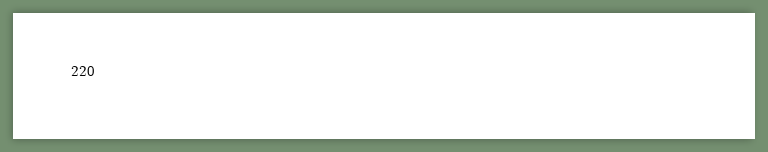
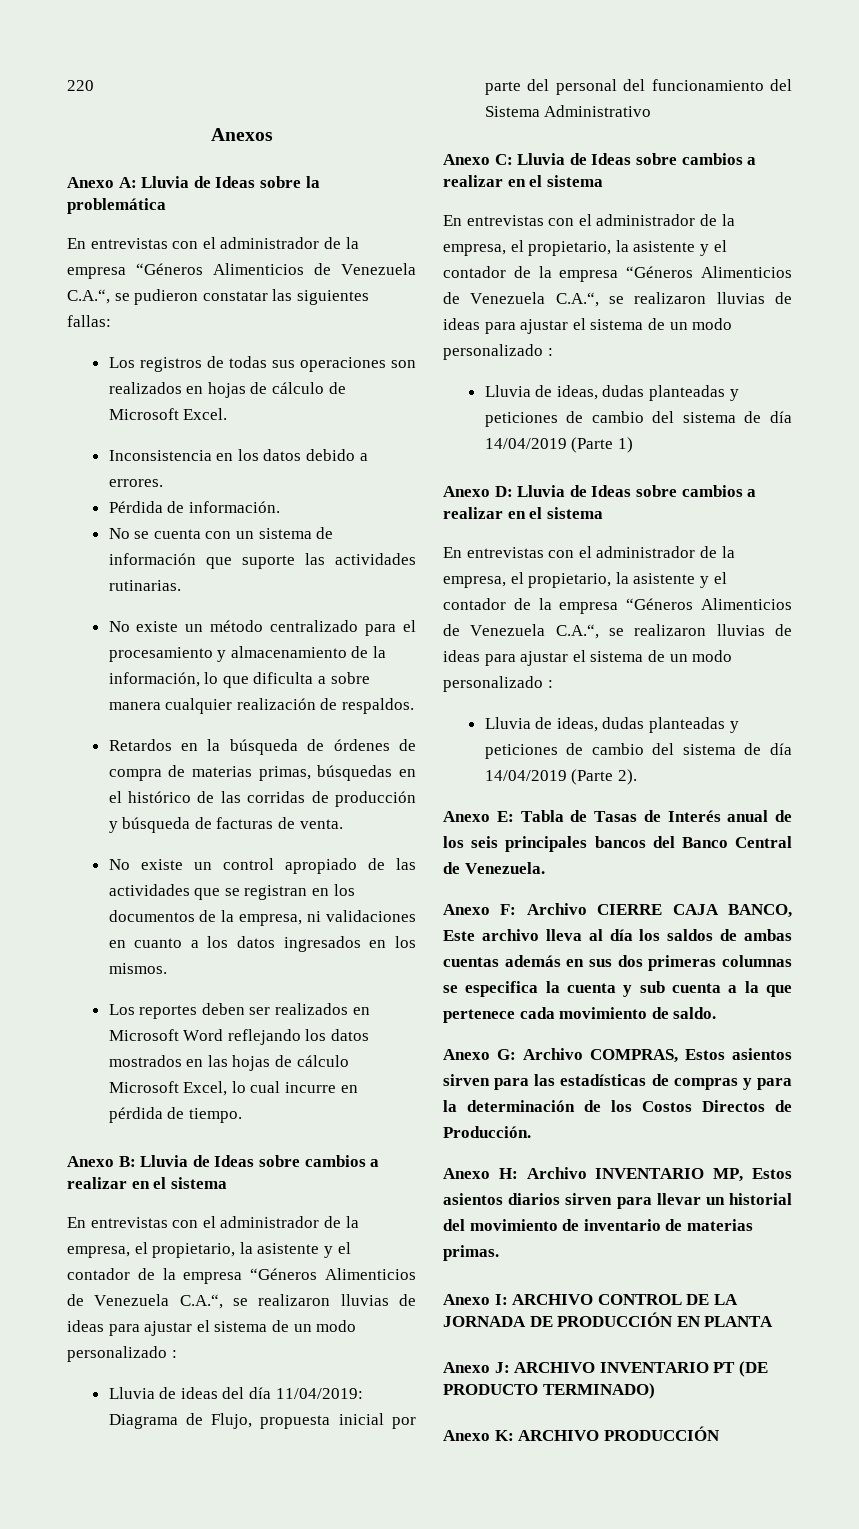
(95, 71) none -> [210,128,273,141] [67,176,320,188] [67,198,166,214] [67,237,359,249] [67,263,416,279] [67,289,369,305] [67,315,111,327] [108,356,416,372] [108,382,346,398] [108,408,228,420] [108,449,368,461] [108,479,163,487] [108,501,280,513] [108,527,334,539] [108,553,416,569] [108,580,181,591] [108,620,416,636] [108,646,386,662] [108,672,370,688] [108,698,414,714] [108,739,416,755] [108,765,416,781] [108,791,416,807] [108,817,343,833] [108,858,416,874] [108,884,355,900] [108,910,416,926] [108,936,416,952] [108,963,167,974] [108,1003,370,1019] [108,1029,369,1045] [108,1055,349,1071] [108,1081,358,1096] [108,1107,242,1123] [67,1155,380,1167] [67,1177,227,1189] [67,1216,359,1228] [67,1242,351,1258] [67,1268,416,1284] [67,1294,416,1309] [67,1320,357,1336] [67,1346,177,1362] [108,1387,363,1399] [108,1413,416,1429] [484,79,792,95] [484,105,652,117] [443,153,757,165] [443,175,603,187] [443,214,735,226] [443,240,727,256] [443,266,792,282] [443,292,792,307] [443,318,733,334] [443,344,553,360] [484,385,739,401] [484,411,792,427] [484,437,633,453] [443,485,757,497] [443,507,603,519] [443,546,735,558] [443,572,727,588] [443,598,792,614] [443,624,792,639] [443,650,733,666] [443,676,553,692] [484,717,739,733] [484,743,792,759] [484,769,637,785] [443,810,792,822] [443,836,792,852] [443,862,545,874] [443,903,792,918] [443,929,792,941] [443,955,792,971] [443,981,792,997] [443,1007,717,1023] [443,1048,792,1063] [443,1074,792,1090] [443,1100,792,1112] [443,1126,531,1138] [443,1167,792,1182] [443,1193,792,1209] [443,1219,753,1231] [443,1245,499,1261] [443,1294,738,1305] [443,1312,774,1327] [443,1361,768,1377] [443,1383,655,1399] [443,1426,720,1441] // Anexos // Anexo A: Lluvia de Ideas sobre la problemática // En entrevistas con el administrador de la empresa “Géneros Alimenticios de Venezuela C.A.“, se pudieron constatar las siguientes fallas: // Los registros de todas sus operaciones son realizados en hojas de cálculo de Microsoft Excel. // Inconsistencia en los datos debido a errores. // Pérdida de información. // No se cuenta con un sistema de información que suporte las actividades rutinarias. // No existe un método centralizado para el procesamiento y almacenamiento de la información, lo que dificulta a sobre manera cualquier realización de respaldos. // Retardos en la búsqueda de órdenes de compra de materias primas, búsquedas en el histórico de las corridas de producción y búsqueda de facturas de venta. // No existe un control apropiado de las actividades que se registran en los documentos de la empresa, ni validaciones en cuanto a los datos ingresados en los mismos. // Los reportes deben ser realizados en Microsoft Word reflejando los datos mostrados en las hojas de cálculo Microsoft Excel, lo cual incurre en pérdida de tiempo. // Anexo B: Lluvia de Ideas sobre cambios a realizar en el sistema // En entrevistas con el administrador de la empresa, el propietario, la asistente y el contador de la empresa “Géneros Alimenticios de Venezuela C.A.“, se realizaron lluvias de ideas para ajustar el sistema de un modo personalizado : // Lluvia de ideas del día 11/04/2019: Diagrama de Flujo, propuesta inicial por parte del personal del funcionamiento del Sistema Administrativo // Anexo C: Lluvia de Ideas sobre cambios a realizar en el sistema // En entrevistas con el administrador de la empresa, el propietario, la asistente y el contador de la empresa “Géneros Alimenticios de Venezuela C.A.“, se realizaron lluvias de ideas para ajustar el sistema de un modo personalizado : // Lluvia de ideas, dudas planteadas y peticiones de cambio del sistema de día 14/04/2019 (Parte 1) // Anexo D: Lluvia de Ideas sobre cambios a realizar en el sistema // En entrevistas con el administrador de la empresa, el propietario, la asistente y el contador de la empresa “Géneros Alimenticios de Venezuela C.A.“, se realizaron lluvias de ideas para ajustar el sistema de un modo personalizado : // Lluvia de ideas, dudas planteadas y peticiones de cambio del sistema de día 14/04/2019 (Parte 2). // Anexo E: Tabla de Tasas de Interés anual de los seis principales bancos del Banco Central de Venezuela. // Anexo F: Archivo CIERRE CAJA BANCO, Este archivo lleva al día los saldos de ambas cuentas además en sus dos primeras columnas se especifica la cuenta y sub cuenta a la que pertenece cada movimiento de saldo. // Anexo G: Archivo COMPRAS, Estos asientos sirven para las estadísticas de compras y para la determinación de los Costos Directos de Producción. // Anexo H: Archivo INVENTARIO MP, Estos asientos diarios sirven para llevar un historial del movimiento de inventario de materias primas. // Anexo I: ARCHIVO CONTROL DE LA JORNADA DE PRODUCCIÓN EN PLANTA // Anexo J: ARCHIVO INVENTARIO PT (DE PRODUCTO TERMINADO) // Anexo K: ARCHIVO PRODUCCIÓN

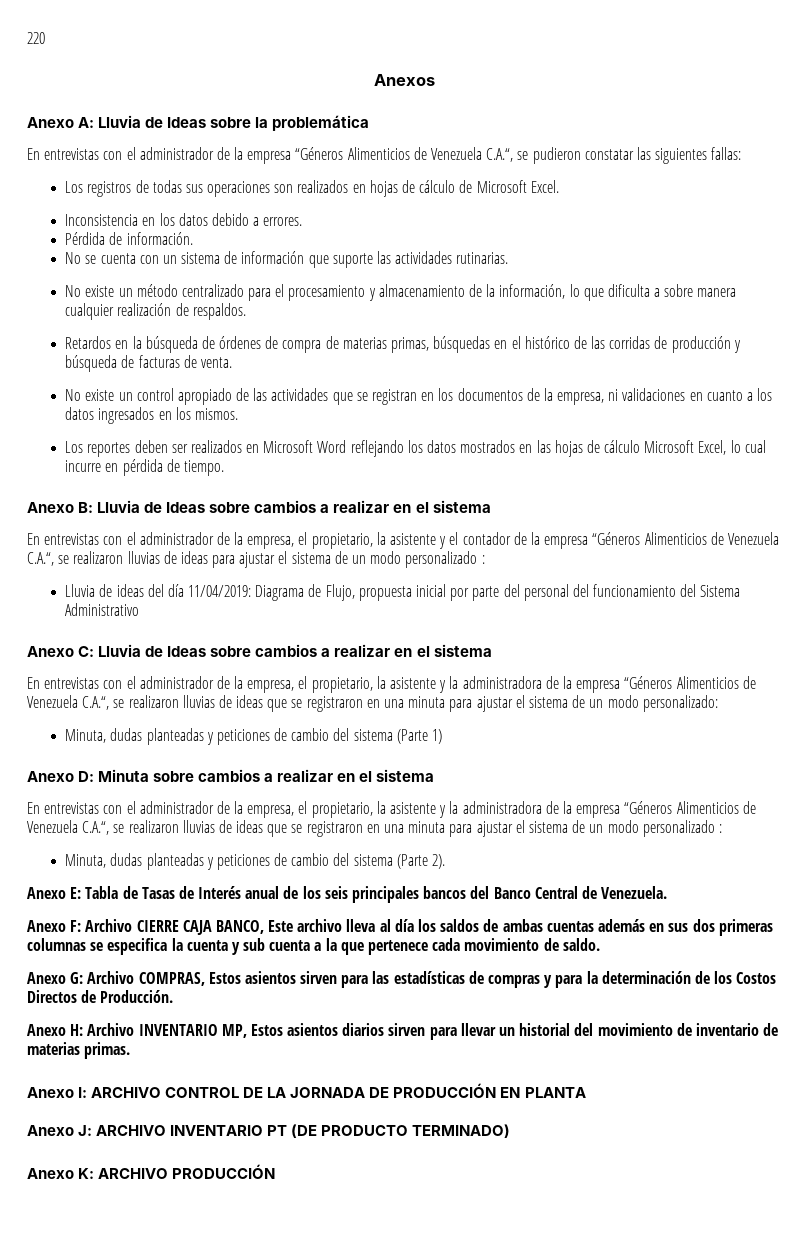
[713,240,727,252] [443,266,506,278] el contador -> [449,676,542,689] la administradora
[484,318,733,334] [443,344,553,360] [484,385,739,401] [484,411,792,427] [484,438,567,449] para ajustar el sistema de un modo personalizado : // Lluvia de ideas, dudas planteadas y peticiones de cambio del sistema de día 14/04/2019 -> [267,695,718,712] [65,728,393,745] que se registraron en una minuta para ajustar el sistema de un modo personalizado: // Minuta, dudas planteadas y peticiones de cambio del sistema
[517,485,632,497] Lluvia de Ideas -> [98,769,150,782] Minuta
[713,572,727,584] [443,598,506,610] el contador -> [449,801,542,814] la administradora
[484,650,733,666] [443,676,553,692] [484,717,739,733] [484,743,792,759] [484,770,567,781] para ajustar el sistema de un modo personalizado : // Lluvia de ideas, dudas planteadas y peticiones de cambio del sistema de día 14/04/2019 -> [267,820,722,837] [65,853,393,870] que se registraron en una minuta para ajustar el sistema de un modo personalizado : // Minuta, dudas planteadas y peticiones de cambio del sistema

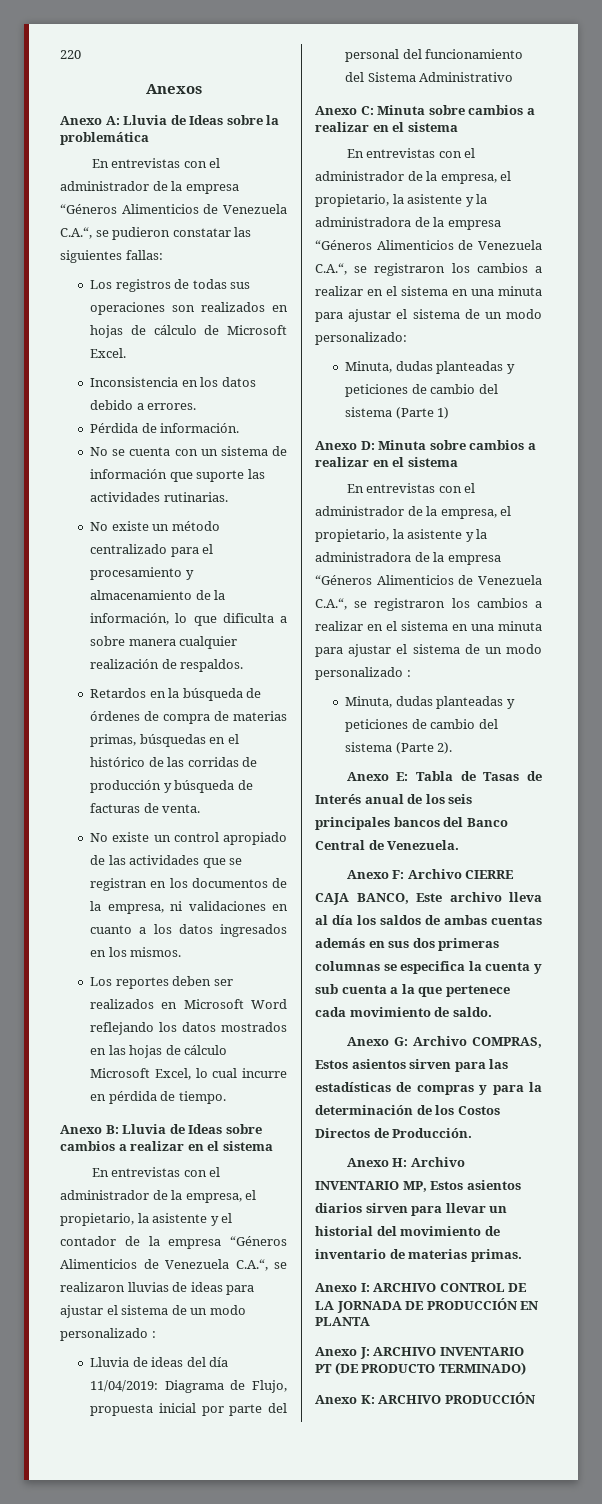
[98,644,207,657] Lluvia de Ideas -> [377,105,426,115] Minuta
[128,695,363,712] realizaron lluvias de ideas que se registraron -> [374,263,542,276] [315,286,448,296] registraron los cambios a realizar en el sistema
[128,820,363,837] realizaron lluvias de ideas que se registraron -> [374,598,542,611] [315,621,448,631] registraron los cambios a realizar en el sistema

